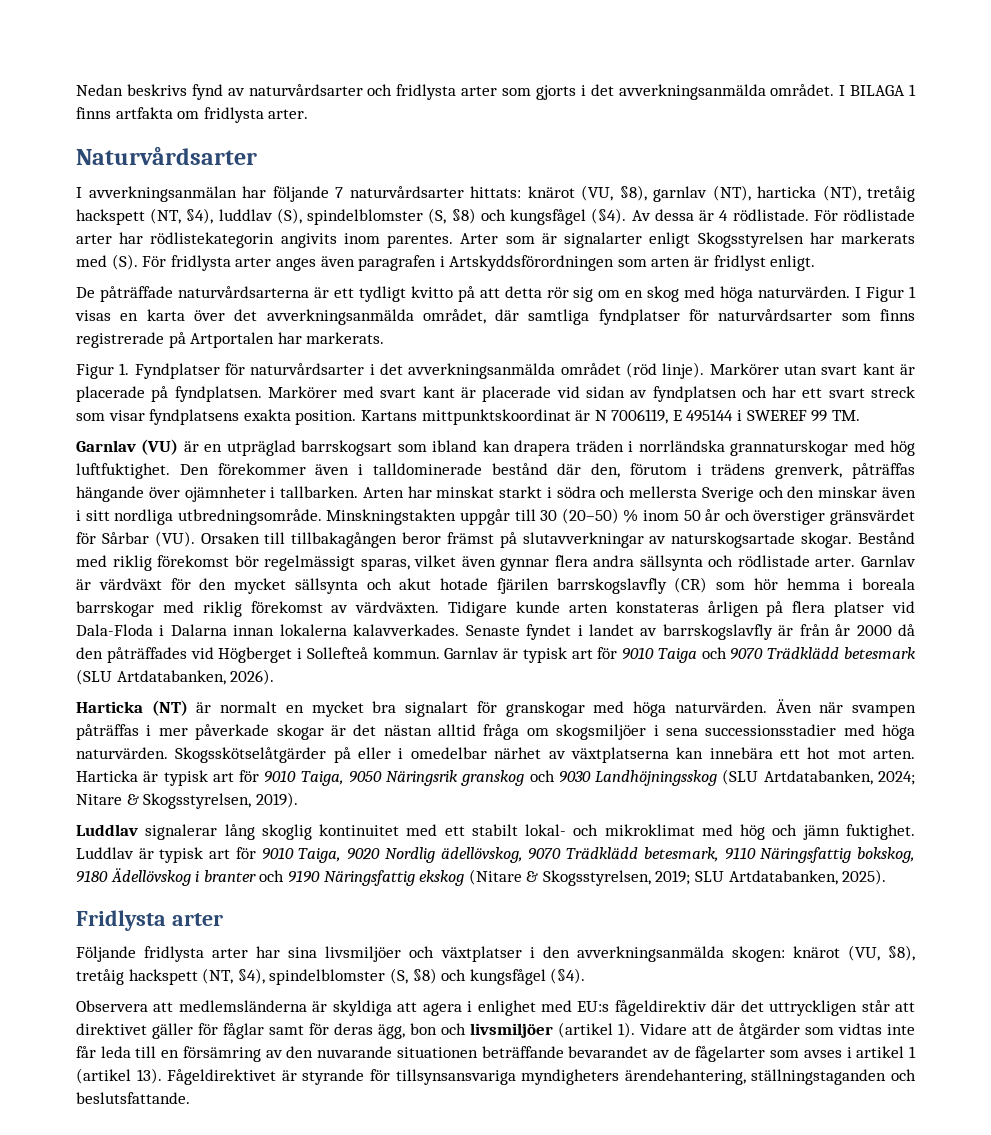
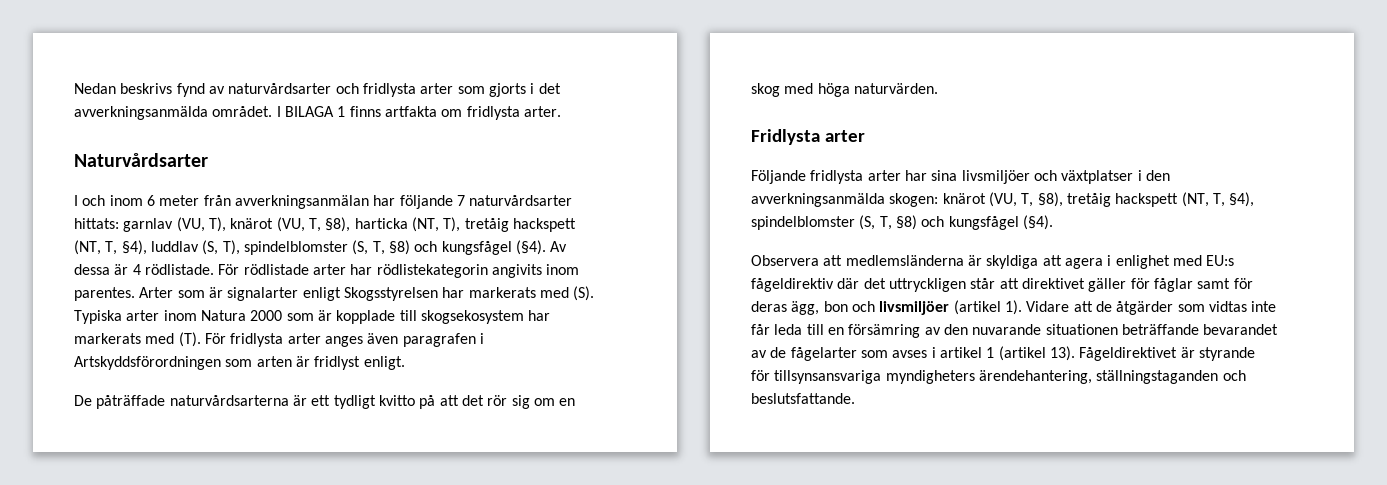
(82, 192) none -> [82,195,231,206] och inom 6 meter från
[527,185,915,202] [76,208,182,225] knärot (VU, §8), garnlav (NT), harticka (NT), tretåig hackspett (NT, -> [123,217,576,232] [74,240,118,255] garnlav (VU, T), knärot (VU, T, §8), harticka (NT, T), tretåig hackspett (NT, T,
[276,208,447,225] (S), spindelblomster (S, -> [202,240,385,255] (S, T), spindelblomster (S, T,
(138, 262) none -> [74,310,551,324] [74,332,201,347] Typiska arter inom Natura 2000 som är kopplade till skogsekosystem har markerats med (T).
[504,286,542,298] detta -> [461,395,484,406] det
[855,286,917,302] [75,309,915,325] [76,332,385,348] [76,362,916,379] [76,386,915,402] [76,409,860,425] [76,439,915,456] [76,463,915,479] [76,486,916,502] [76,508,916,525] [76,531,915,548] [76,555,916,571] [76,577,915,594] [76,601,916,617] [76,624,915,640] [76,647,916,663] [76,669,275,685] [76,699,917,717] [76,724,915,740] [76,747,915,763] [76,769,915,786] [76,792,298,809] [76,824,915,840] [76,847,916,863] [76,868,887,886] I Figur 1 visas en karta över det avverkningsanmälda området, där samtliga fyndplatser för naturvårdsarter som finns registrerade på Artportalen har markerats. // Figur 1. Fyndplatser för naturvårdsarter i det avverkningsanmälda området (röd linje). Markörer utan svart kant är placerade på fyndplatsen. Markörer med svart kant är placerade vid sidan av fyndplatsen och har ett svart streck som visar fyndplatsens exakta position. Kartans mittpunktskoordinat är N 7006119, E 495144 i SWEREF 99 TM. // Garnlav (VU) är en utpräglad barrskogsart som ibland kan drapera träden i norrländska grannaturskogar med hög luftfuktighet. Den förekommer även i talldominerade bestånd där den, förutom i trädens grenverk, påträffas hängande över ojämnheter i tallbarken. Arten har minskat starkt i södra och mellersta Sverige och den minskar även i sitt nordliga utbredningsområde. Minskningstakten uppgår till 30 (20–50) % inom 50 år och överstiger gränsvärdet för Sårbar (VU). Orsaken till tillbakagången beror främst på slutavverkningar av naturskogsartade skogar. Bestånd med riklig förekomst bör regelmässigt sparas, vilket även gynnar flera andra sällsynta och rödlistade arter. Garnlav är värdväxt för den mycket sällsynta och akut hotade fjärilen barrskogslavfly (CR) som hör hemma i boreala barrskogar med riklig förekomst av värdväxten. Tidigare kunde arten konstateras årligen på flera platser vid Dala-Floda i Dalarna innan lokalerna kalavverkades. Senaste fyndet i landet av barrskogslavfly är från år 2000 då den påträffades vid Högberget i Sollefteå kommun. Garnlav är typisk art för 9010 Taiga och 9070 Trädklädd betesmark (SLU Artdatabanken, 2026). // Harticka (NT) är normalt en mycket bra signalart för granskogar med höga naturvärden. Även när svampen påträffas i mer påverkade skogar är det nästan alltid fråga om skogsmiljöer i sena successionsstadier med höga naturvärden. Skogsskötselåtgärder på eller i omedelbar närhet av växtplatserna kan innebära ett hot mot arten. Harticka är typisk art för 9010 Taiga, 9050 Näringsrik granskog och 9030 Landhöjningsskog (SLU Artdatabanken, 2024; Nitare & Skogsstyrelsen, 2019). // Luddlav signalerar lång skoglig kontinuitet med ett stabilt lokal- och mikroklimat med hög och jämn fuktighet. Luddlav är typisk art för 9010 Taiga, 9020 Nordlig ädellövskog, 9070 Trädklädd betesmark, 9110 Näringsfattig bokskog, 9180 Ädellövskog i branter och 9190 Näringsfattig ekskog (Nitare & Skogsstyrelsen, 2019; SLU Artdatabanken, 2025). -> (938, 88) none
(880, 953) none -> [1021,193,1034,207] T,
(234, 976) none -> [1212,193,1225,207] T,
(408, 976) none -> [879,216,892,230] T,

